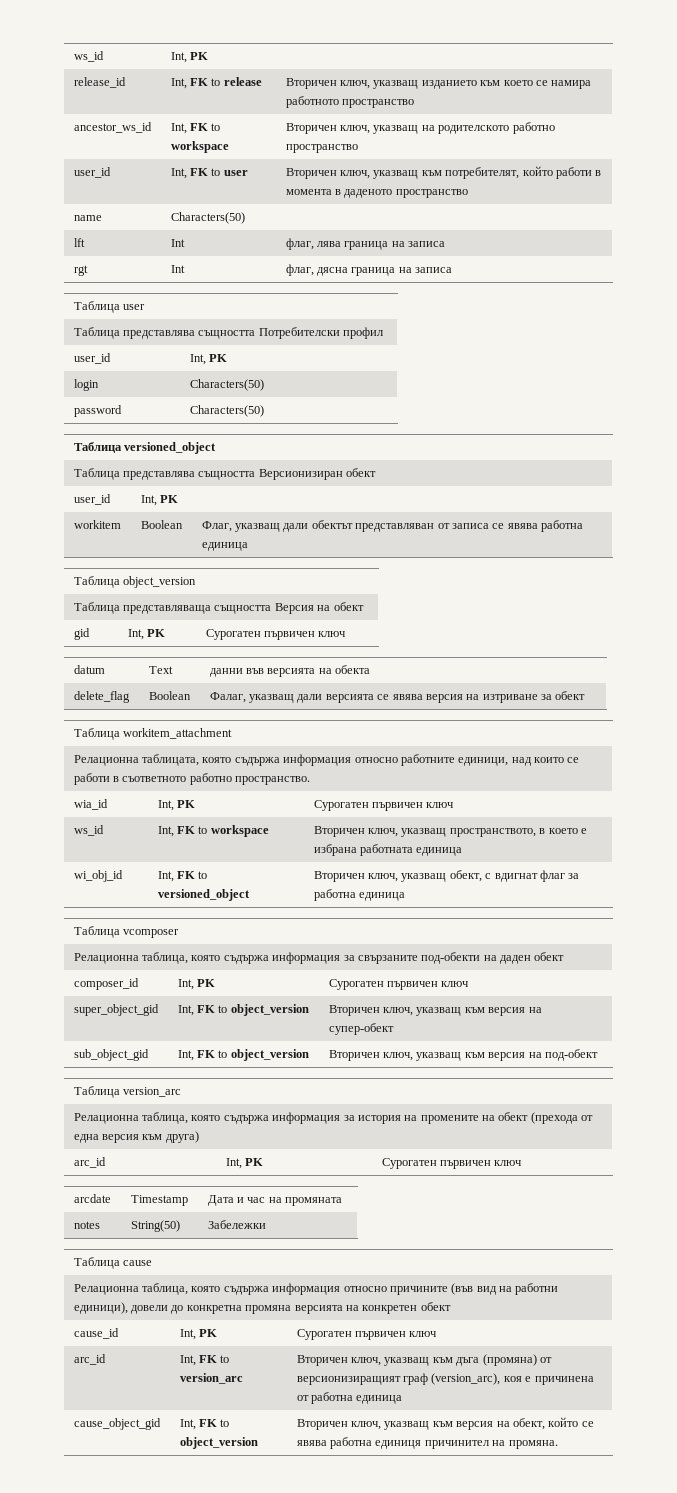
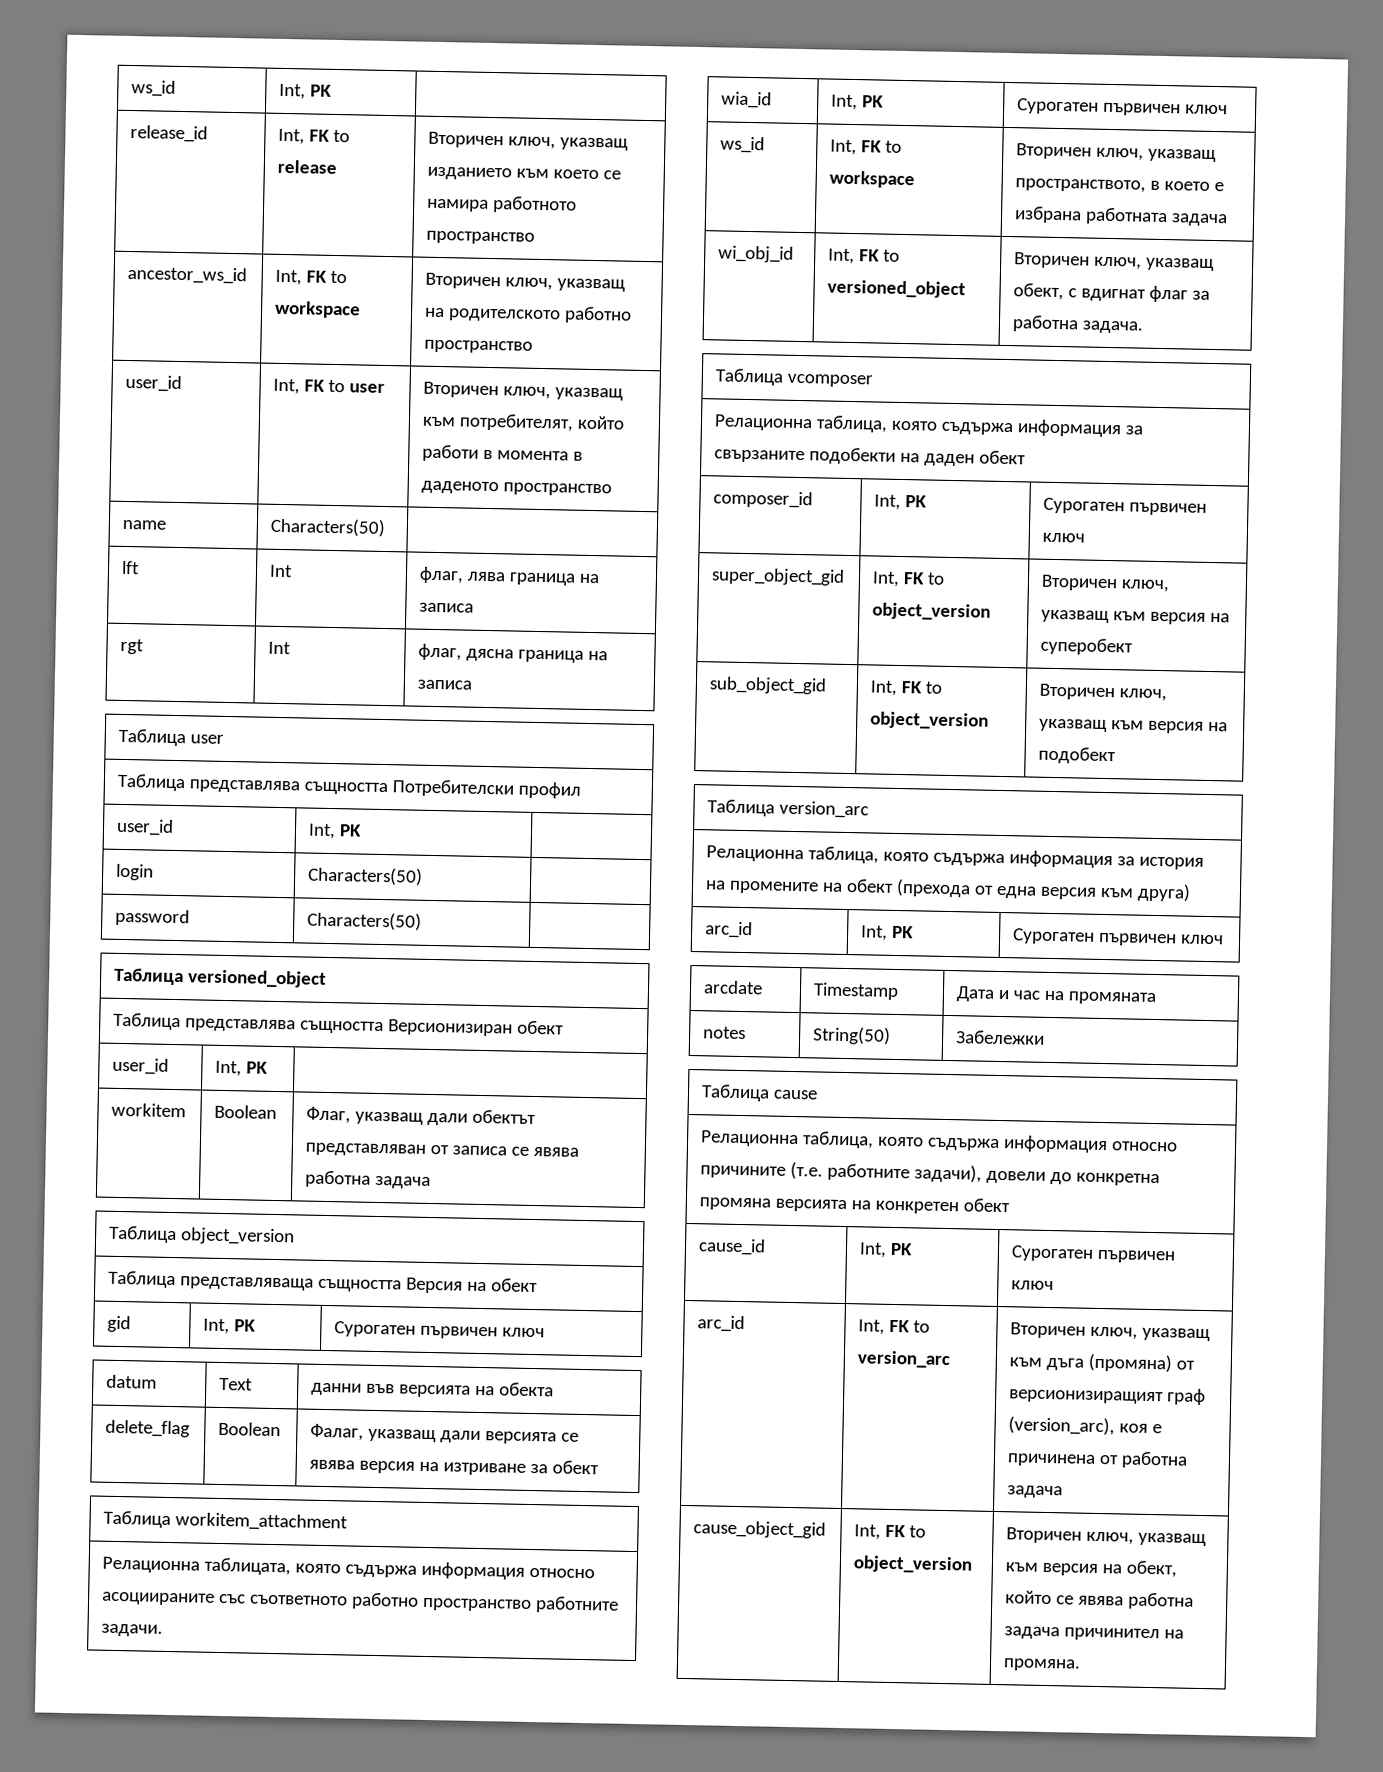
[201,542,248,551] единица -> [375,1175,432,1190] задача
[400,754,580,766] [73,773,311,785] работните единици, над които се работи в съответното работно пространство. -> [101,1591,620,1614] [101,1623,164,1637] асоциираните със съответното работно пространство работните задачи.
[416,847,463,856] единица -> [1171,213,1229,227] задача
[359,892,406,901] единица -> [1082,320,1145,334] задача.
[421,952,481,964] под-обекти -> [809,447,897,465] подобекти
[328,1023,394,1035] супер-обект -> [1040,637,1134,656] суперобект
[544,1049,598,1061] под-обект -> [1038,746,1117,765] подобект
[451,1283,559,1295] [73,1302,128,1314] (във вид на работни единици), -> [790,1161,983,1183] (т.е. работните задачи),
[356,1395,403,1404] единица -> [1007,1485,1064,1499] задача
[375,1440,422,1449] единиця -> [1004,1626,1061,1640] задача

